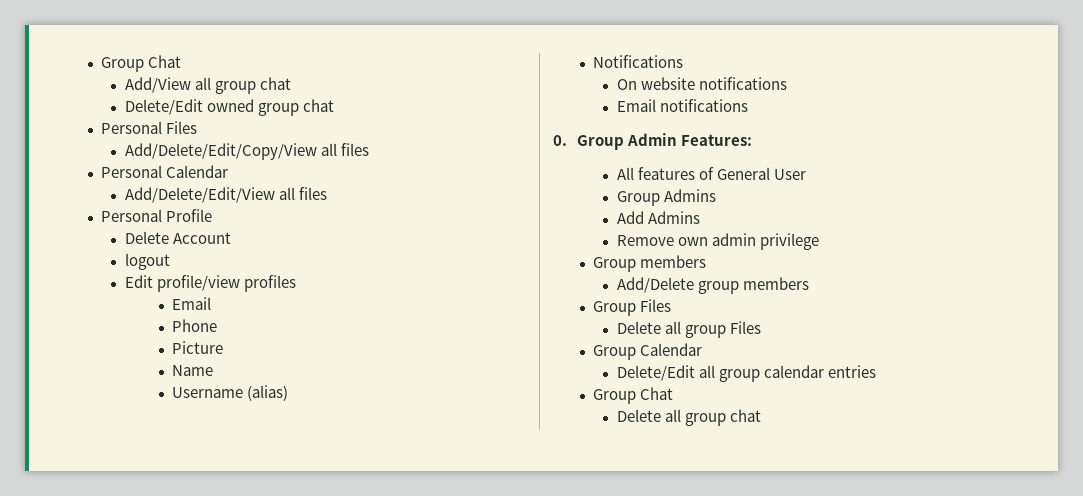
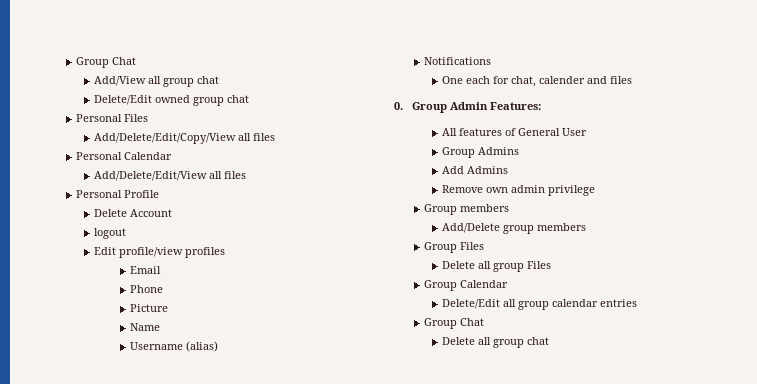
[616,77,787,90] [616,99,748,112] On website notifications // Email notifications -> [441,76,632,87] One each for chat, calender and files

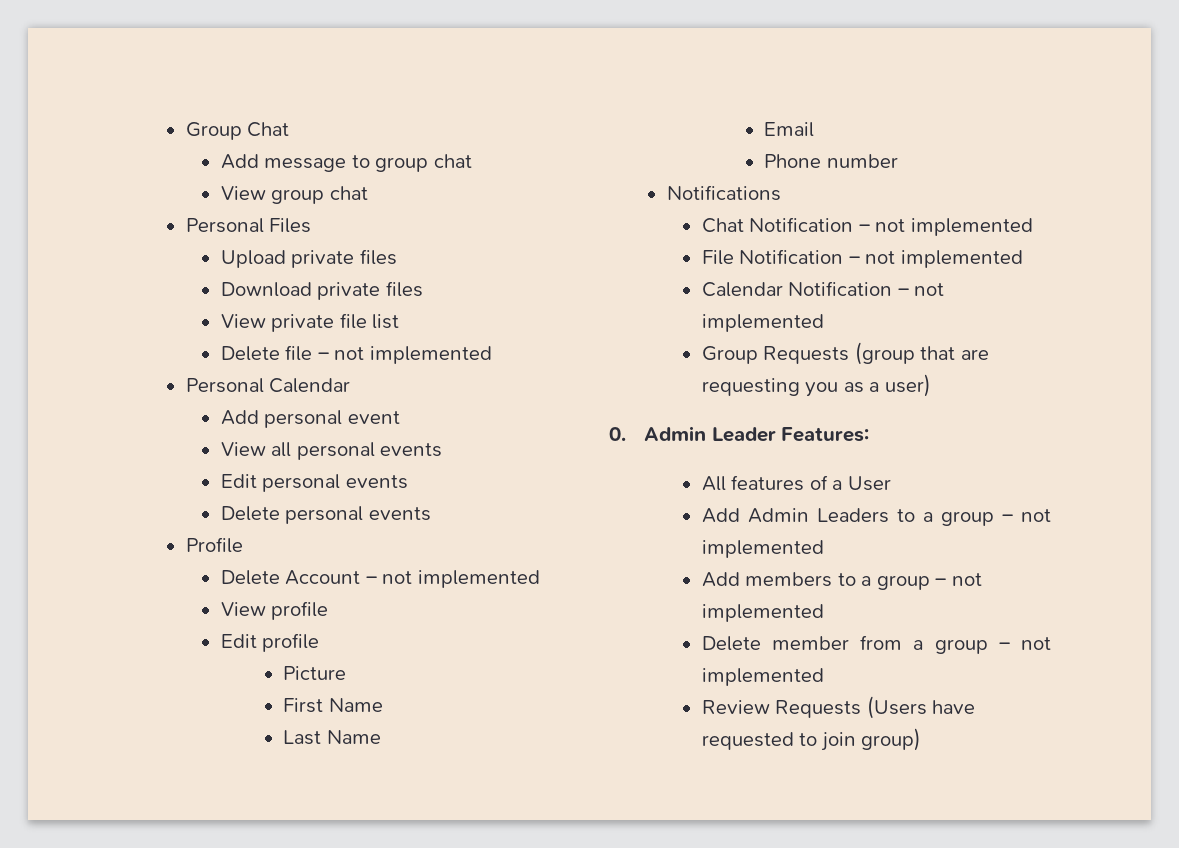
[75,57,136,68] [93,76,219,87] [93,95,190,105] Group Chat // Add/View all group chat // Delete/Edit owned -> [185,122,290,140] [220,154,472,172] [220,186,266,200] Group Chat // Add message to group chat // View
[93,133,275,144] [75,152,172,160] [93,171,246,181] [75,190,159,198] [93,209,172,217] [93,228,126,239] [93,247,225,258] [129,266,161,274] [129,285,163,293] [129,304,168,312] [129,323,160,331] [129,341,218,352] [423,57,491,65] [441,76,632,87] Add/Delete/Edit/Copy/View all files // Personal Calendar // Add/Delete/Edit/View all files // Personal Profile // Delete Account // logout // Edit profile/view profiles // Email // Phone // Picture // Name // Username (alias) // Notifications // One each for chat, calender and files -> [220,249,397,268] [220,281,423,300] [220,313,400,332] [220,345,492,364] [185,378,351,393] [220,410,400,428] [220,442,443,460] [220,474,408,492] [220,506,431,524] [185,537,243,553] [220,570,540,588] [220,601,329,620] [220,633,320,652] [283,666,347,680] [283,698,383,713] [283,730,381,745] [764,122,815,137] [764,154,898,168] [666,185,781,201] [701,217,1033,236] [701,249,1023,268] [701,281,945,297] [701,314,824,332] [701,342,989,365] [701,374,931,397] Upload private files // Download private files // View private file list // Delete file – not implemented // Personal Calendar // Add personal event // View all personal events // Edit personal events // Delete personal events // Profile // Delete Account – not implemented // View profile // Edit profile // Picture // First Name // Last Name // Email // Phone number // Notifications // Chat Notification – not implemented // File Notification – not implemented // Calendar Notification – not implemented // Group Requests (group that are requesting you as a user)
[411,102,488,113] Group Admin -> [643,426,776,442] Admin Leader
[517,128,560,136] General -> [832,480,843,490] a
[441,147,519,158] [441,166,508,174] [441,185,595,196] [423,204,509,215] [441,223,586,234] [423,242,484,253] [441,261,551,272] [423,280,508,291] [441,299,637,310] [423,318,484,329] [441,337,549,348] Group Admins // Add Admins // Remove own admin privilege // Group members // Add/Delete group members // Group Files // Delete all group Files // Group Calendar // Delete/Edit all group calendar entries // Group Chat // Delete all group chat -> [701,508,1051,526] [701,540,824,558] [701,572,982,590] [701,604,824,622] [701,635,1051,654] [701,668,824,686] [701,696,976,719] [701,728,922,751] Add Admin Leaders to a group – not implemented // Add members to a group – not implemented // Delete member from a group – not implemented // Review Requests (Users have requested to join group)

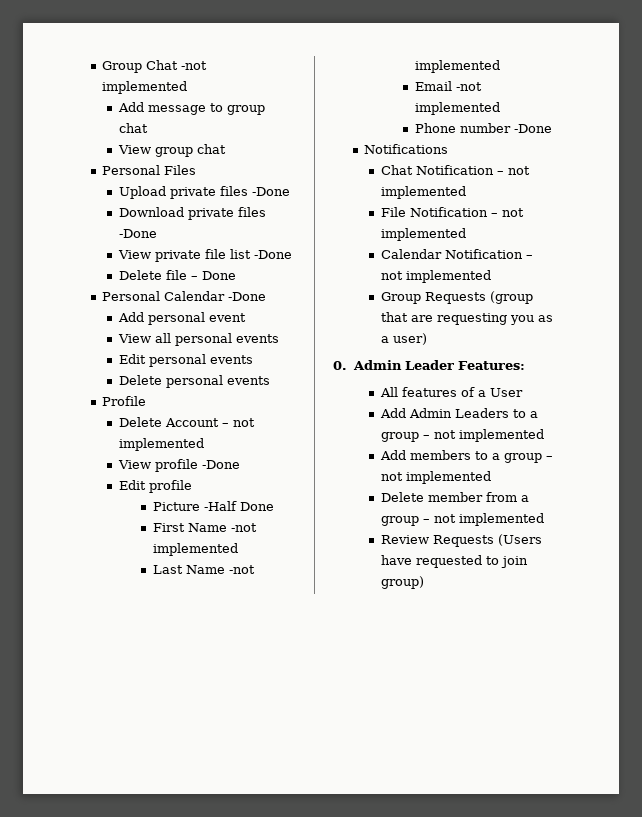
(290, 129) none -> [181,61,208,70] [102,81,188,94] -not implemented
(397, 257) none -> [252,187,291,196] -Done
(423, 289) none -> [119,229,158,238] -Done
(400, 321) none -> [254,250,293,259] -Done
[334,346,492,364] not implemented -> [202,271,237,280] Done
(351, 385) none -> [228,292,267,301] -Done
(329, 610) none -> [202,460,241,469] -Done
(347, 673) none -> [203,501,274,511] -Half Done
(383, 705) none -> [230,523,257,532] [152,543,238,556] -not implemented
(381, 737) none -> [228,565,255,574] [414,60,500,73] -not implemented
(815, 129) none -> [455,82,482,91] [414,102,500,115] -not implemented
(898, 161) none -> [513,124,552,133] -Done

